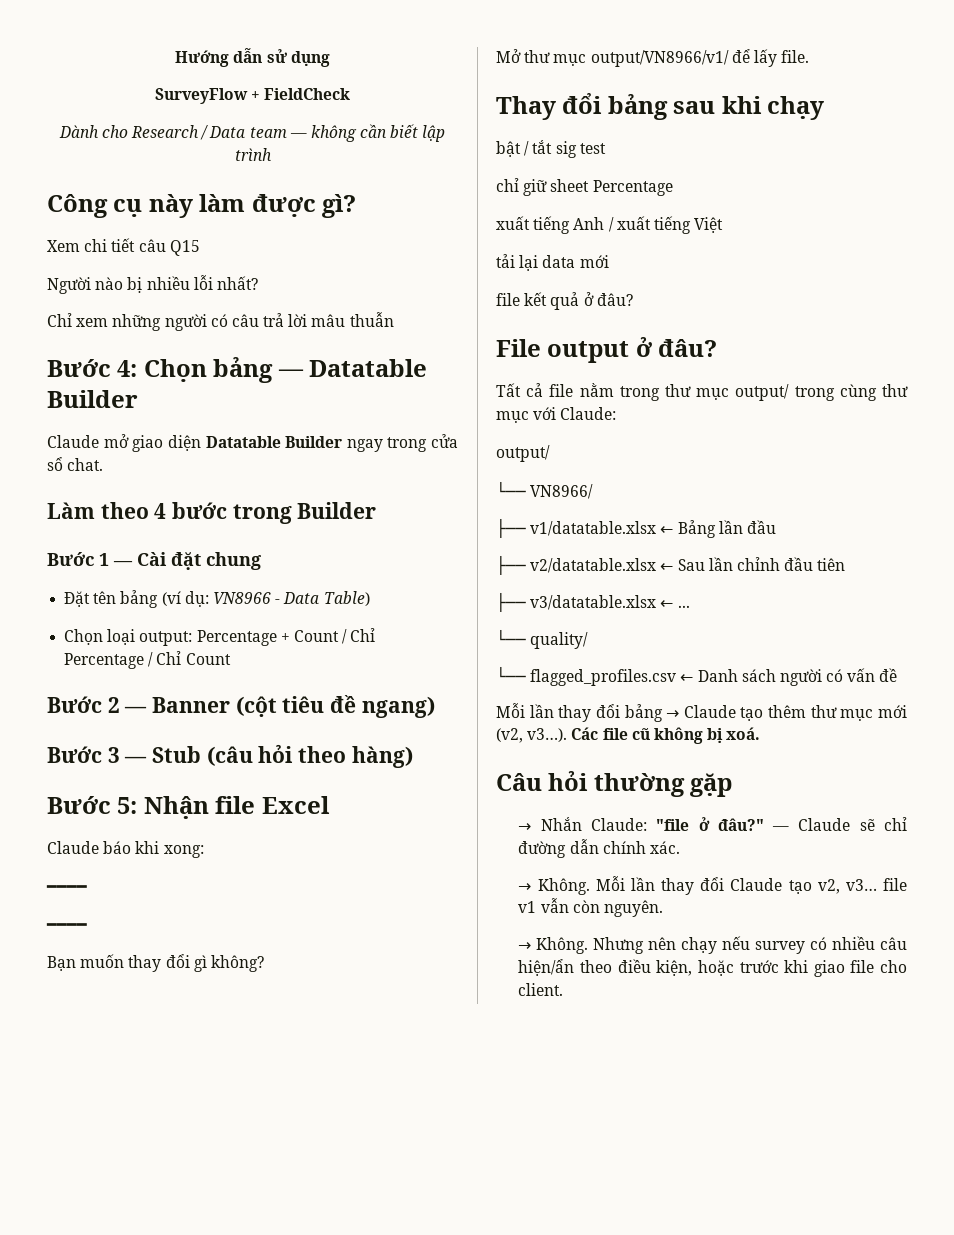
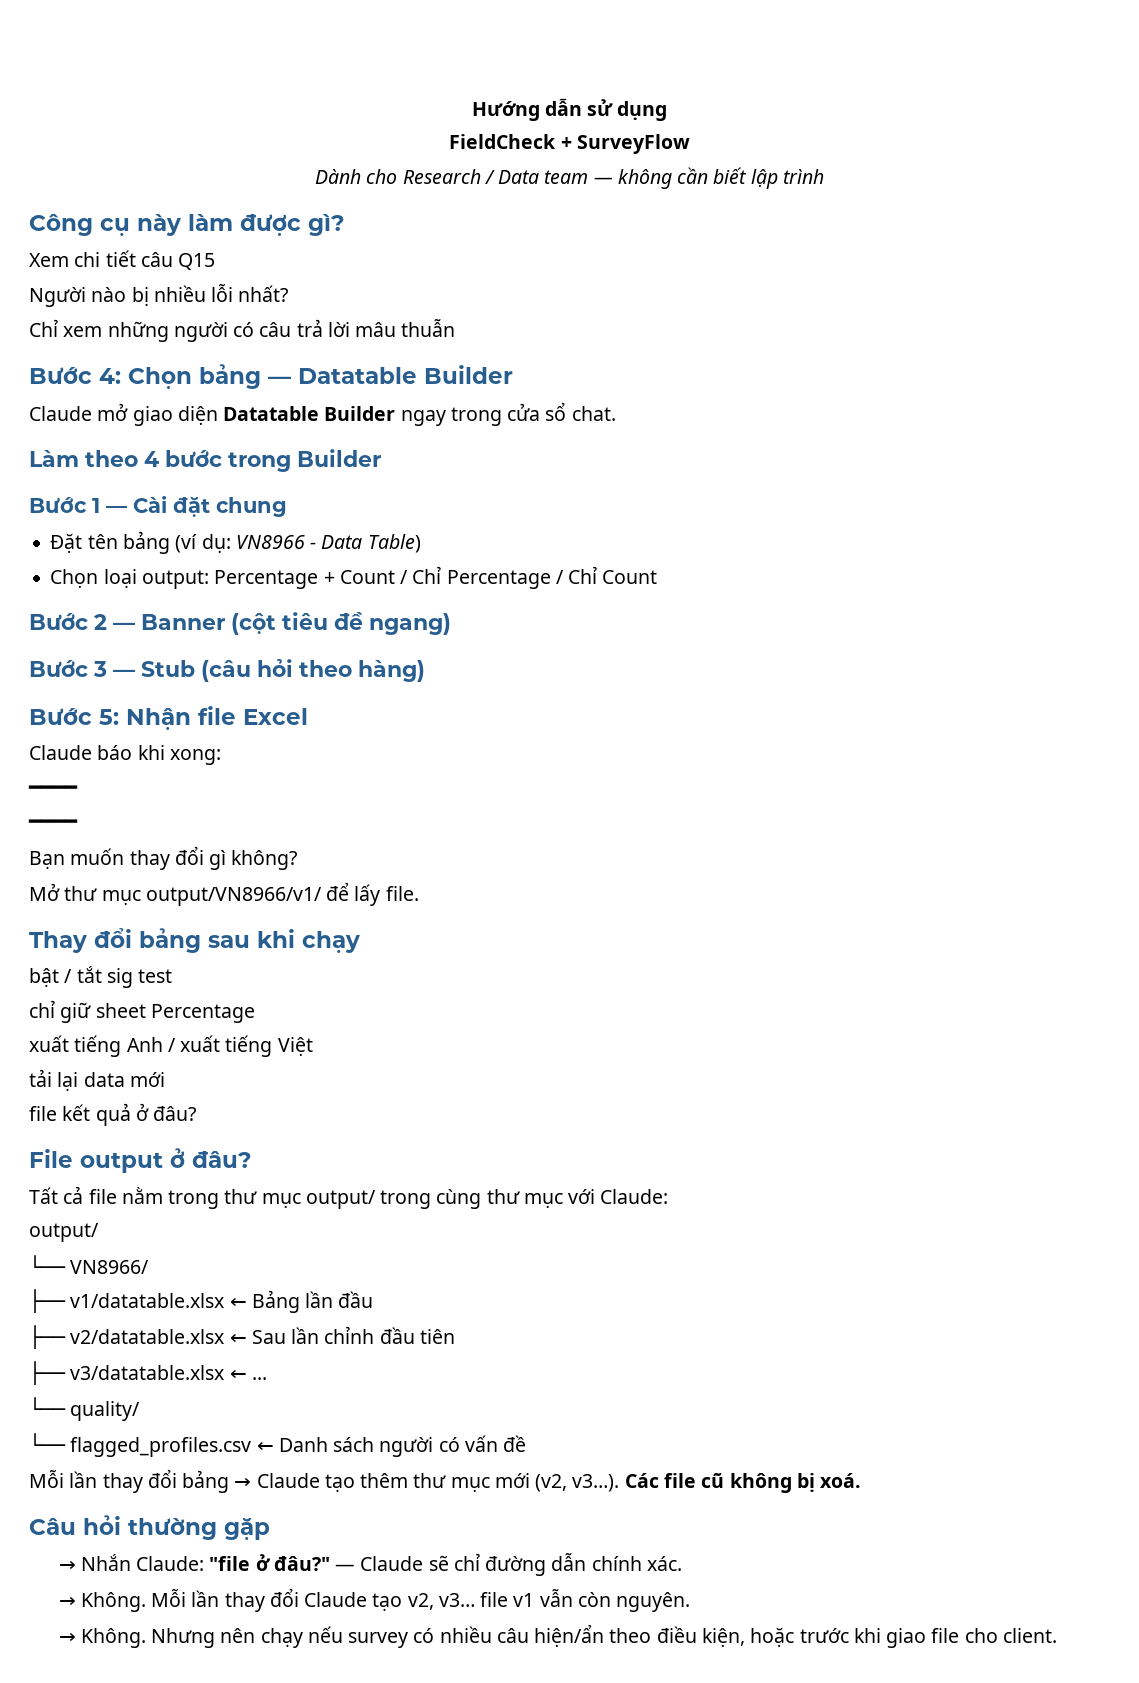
(330, 59) none -> [449,134,572,149] FieldCheck +
[251,88,351,100] + FieldCheck -> (690, 144) none

